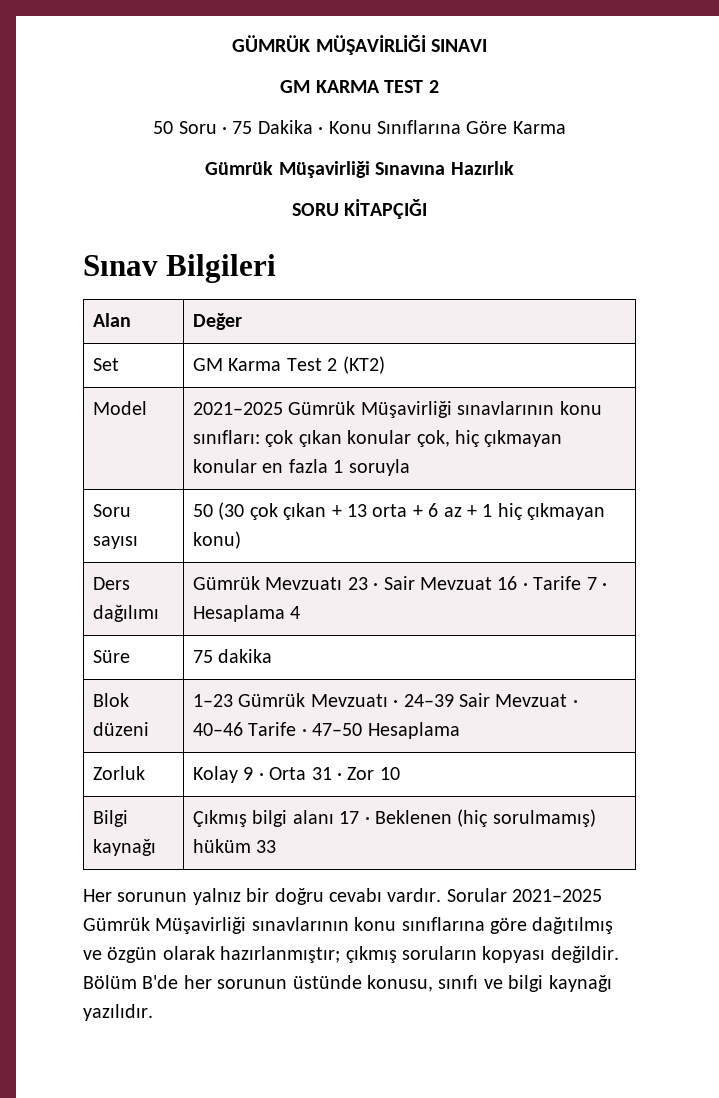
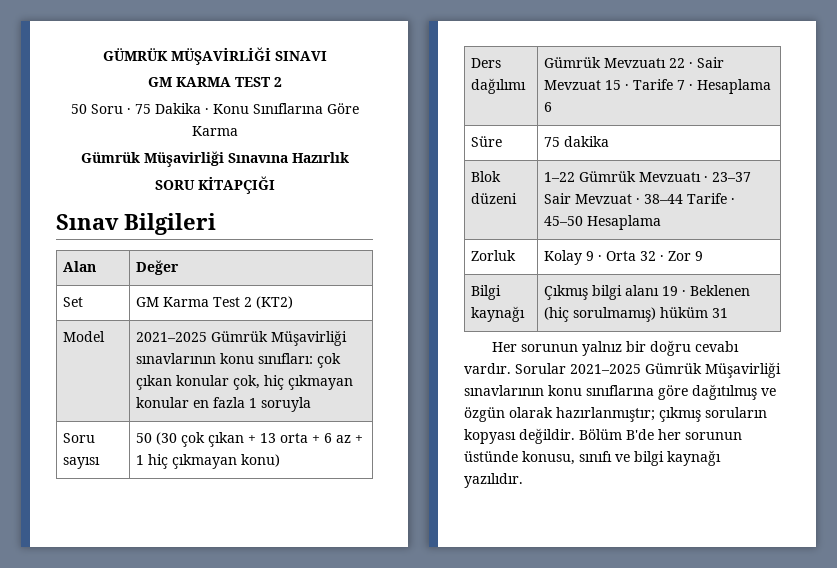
[347,577,368,590] 23 -> [669,58,686,68] 22
[497,576,518,590] 16 -> [605,80,622,90] 15
[290,606,301,619] 4 -> [544,102,553,112] 6
[192,694,233,707] 1–23 -> [544,172,576,182] 1–22
[403,694,454,707] 24–39 -> [712,172,752,182] 23–37
[192,722,243,736] 40–46 -> [644,194,684,204] 38–44
[312,723,363,736] 47–50 -> [544,216,584,226] 45–50
[311,767,332,780] 31 -> [640,251,657,261] 32
[379,767,400,780] 10 -> [695,251,704,261] 9
[339,811,360,824] 17 -> [662,286,679,296] 19
[256,840,277,853] 33 -> [712,308,729,318] 31

